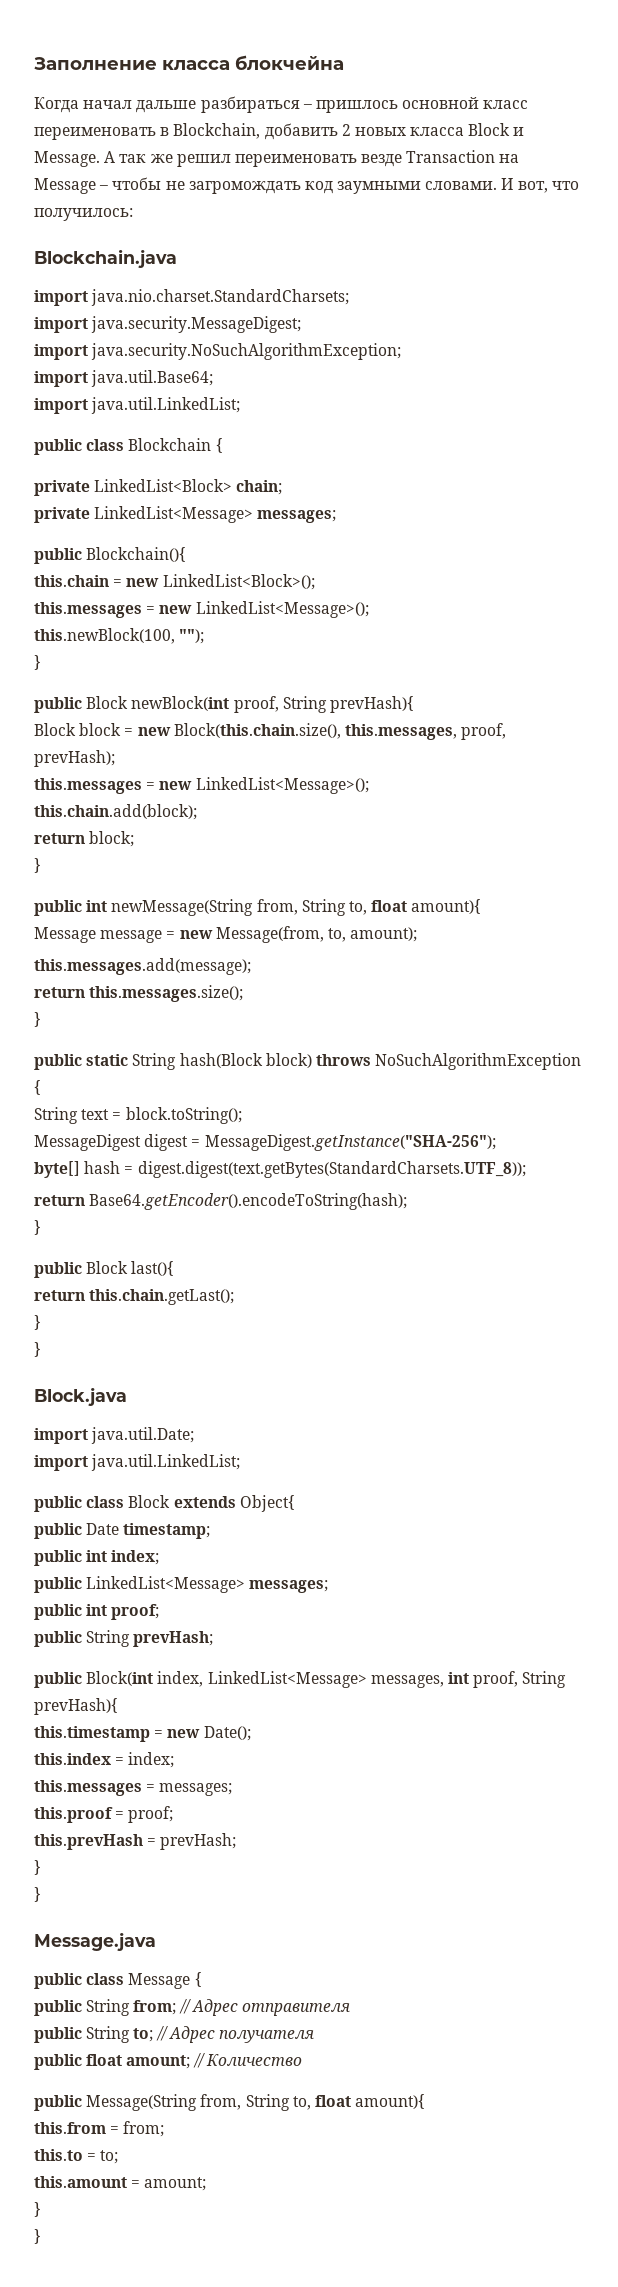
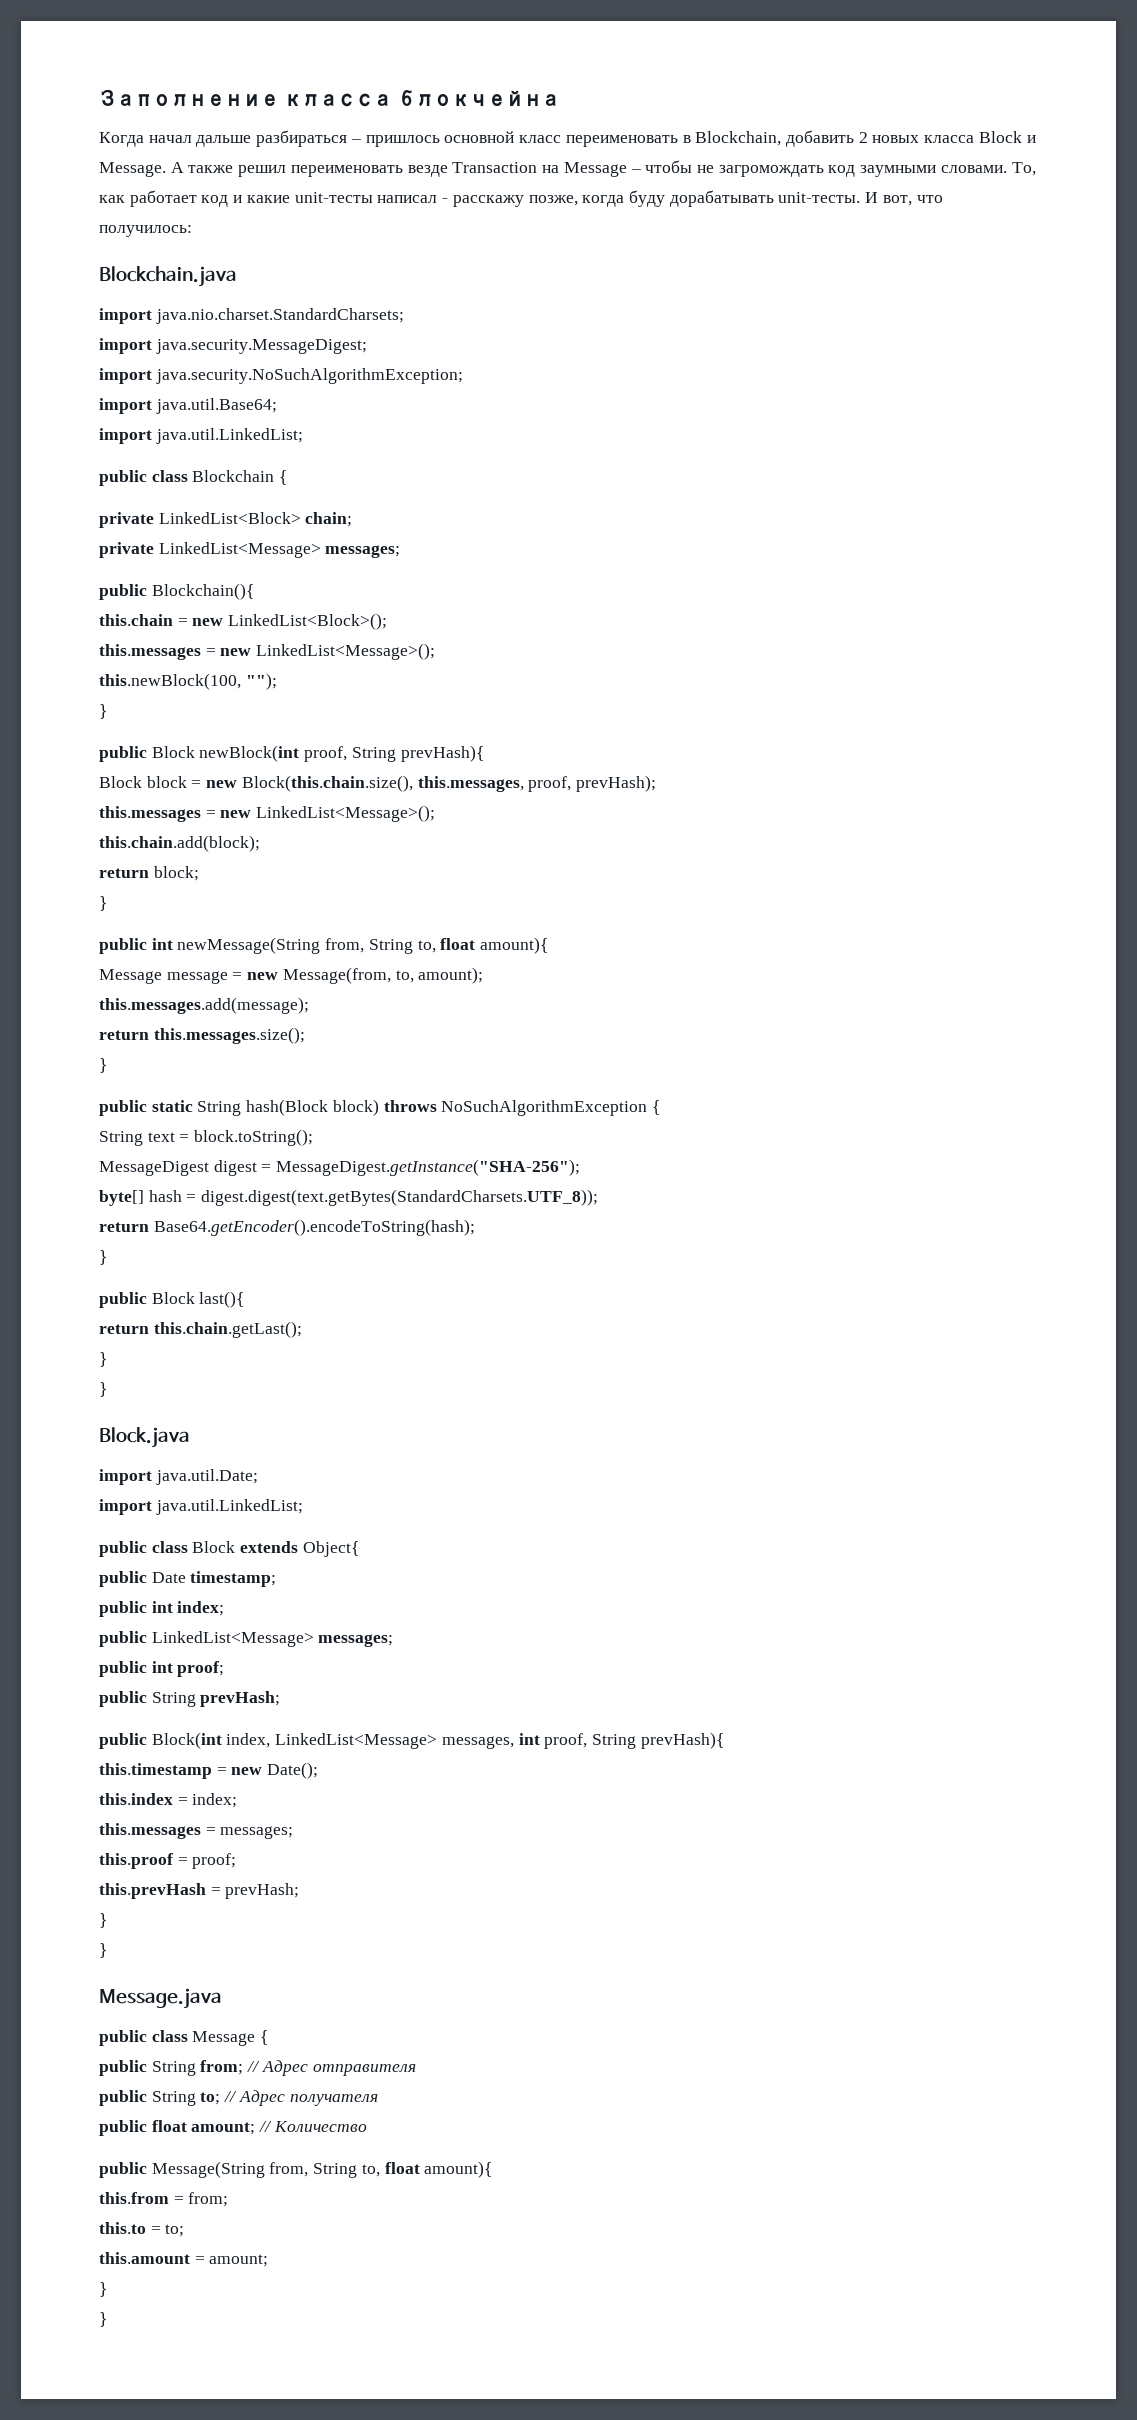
[119,154,173,163] так же -> [188,165,234,173] также
(498, 185) none -> [1011,162,1036,176] [99,190,861,207] То, как работает код и какие unit-тесты написал - расскажу позже, когда буду дорабатывать unit-тесты.

